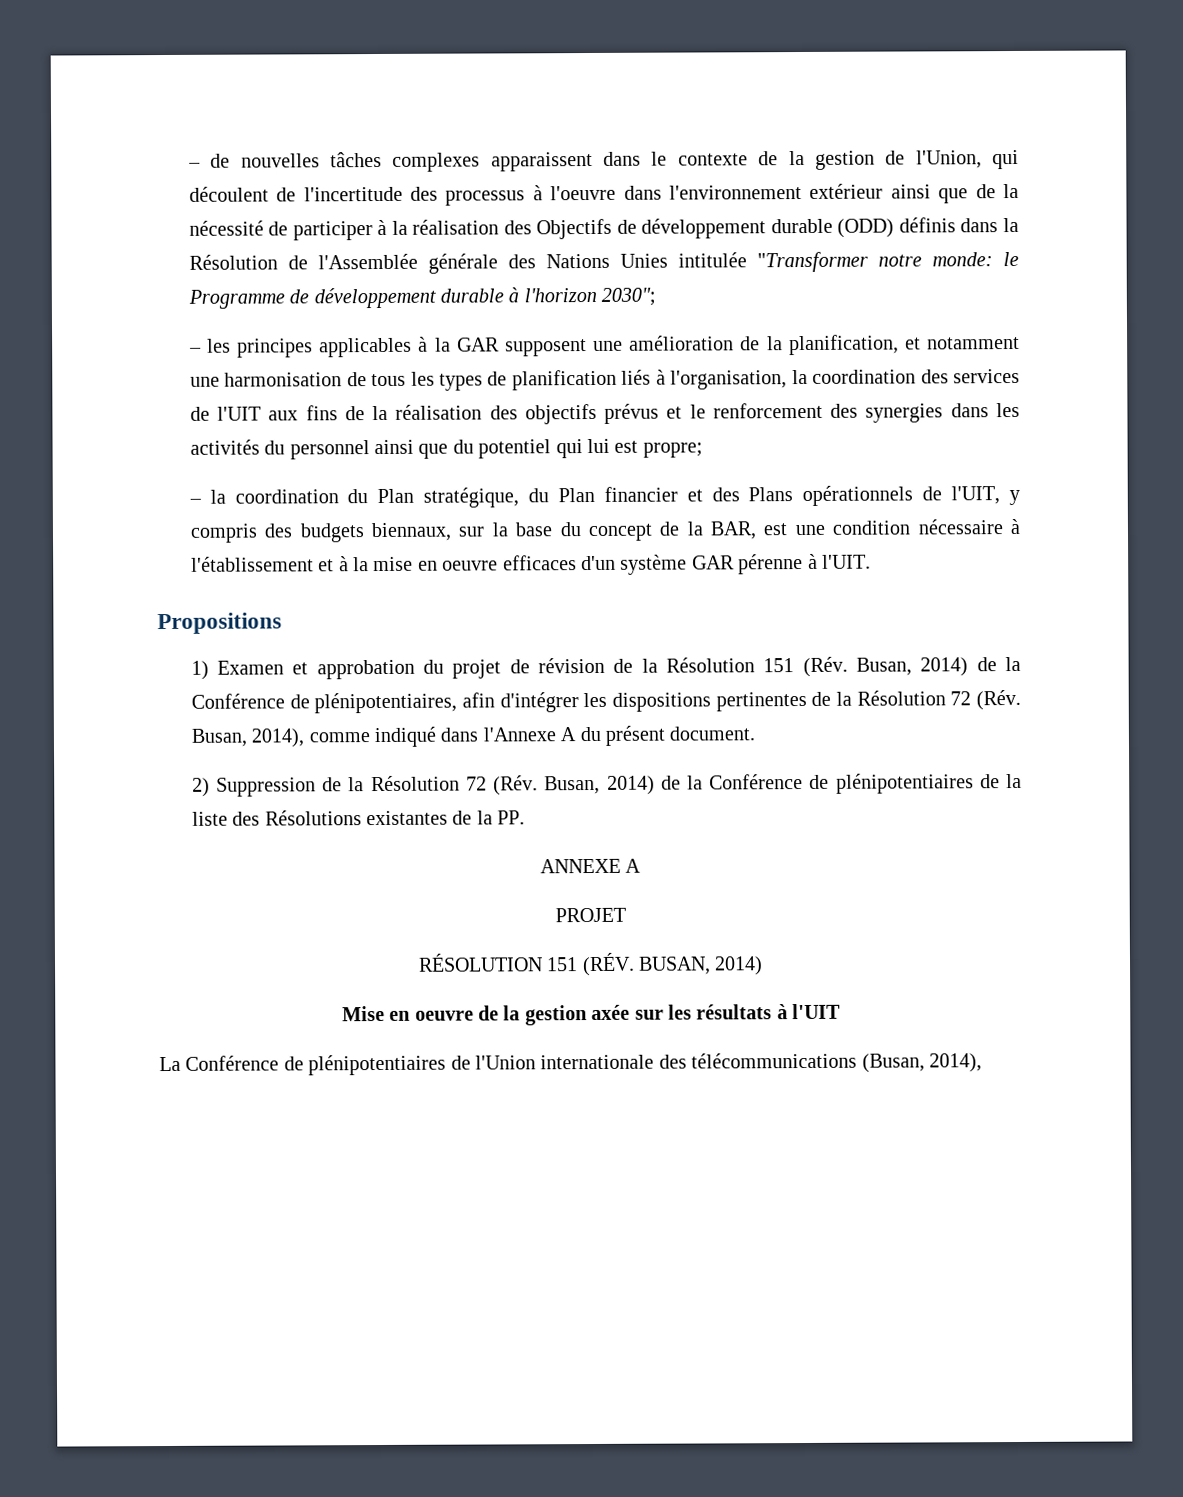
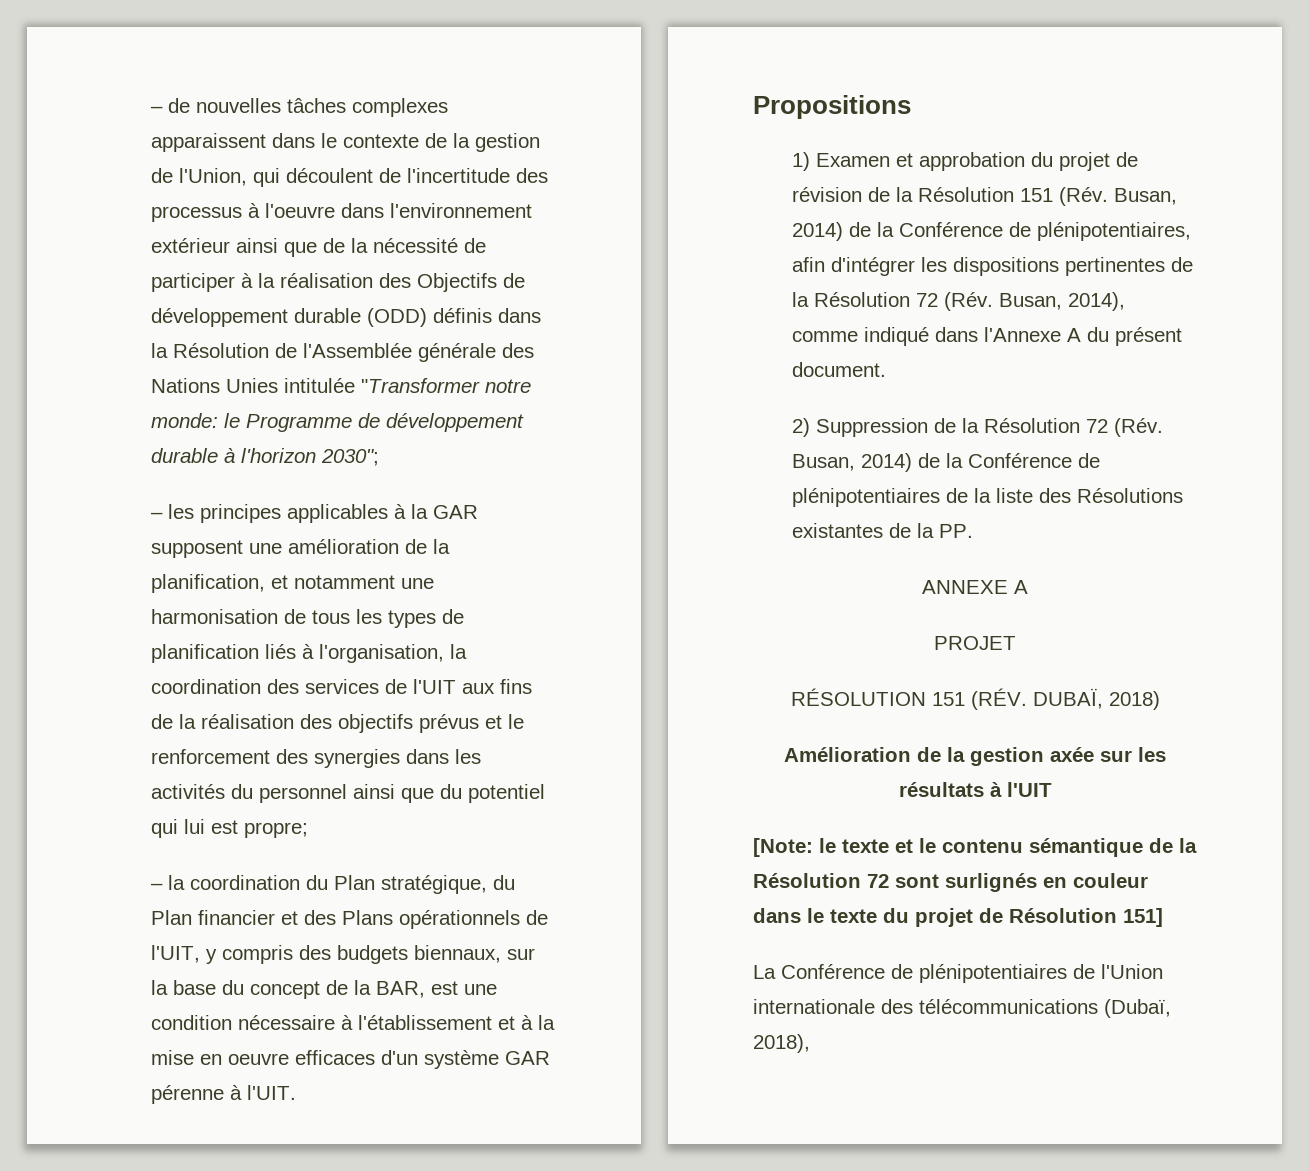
[637,956,764,976] [341,1005,474,1022] BUSAN, 2014) // Mise en oeuvre -> [1032,688,1160,710] [784,747,911,762] DUBAÏ, 2018) // Amélioration
(842, 1011) none -> [753,838,1197,857] [753,873,1148,892] [753,908,1163,927] // [Note: le texte et le contenu sémantique de la Résolution 72 sont surlignés en couleur dans le texte du projet de Résolution 151]
[861,1053,982,1073] (Busan, 2014), -> [1104,999,1171,1018] [753,1034,810,1053] (Dubaï, 2018),

